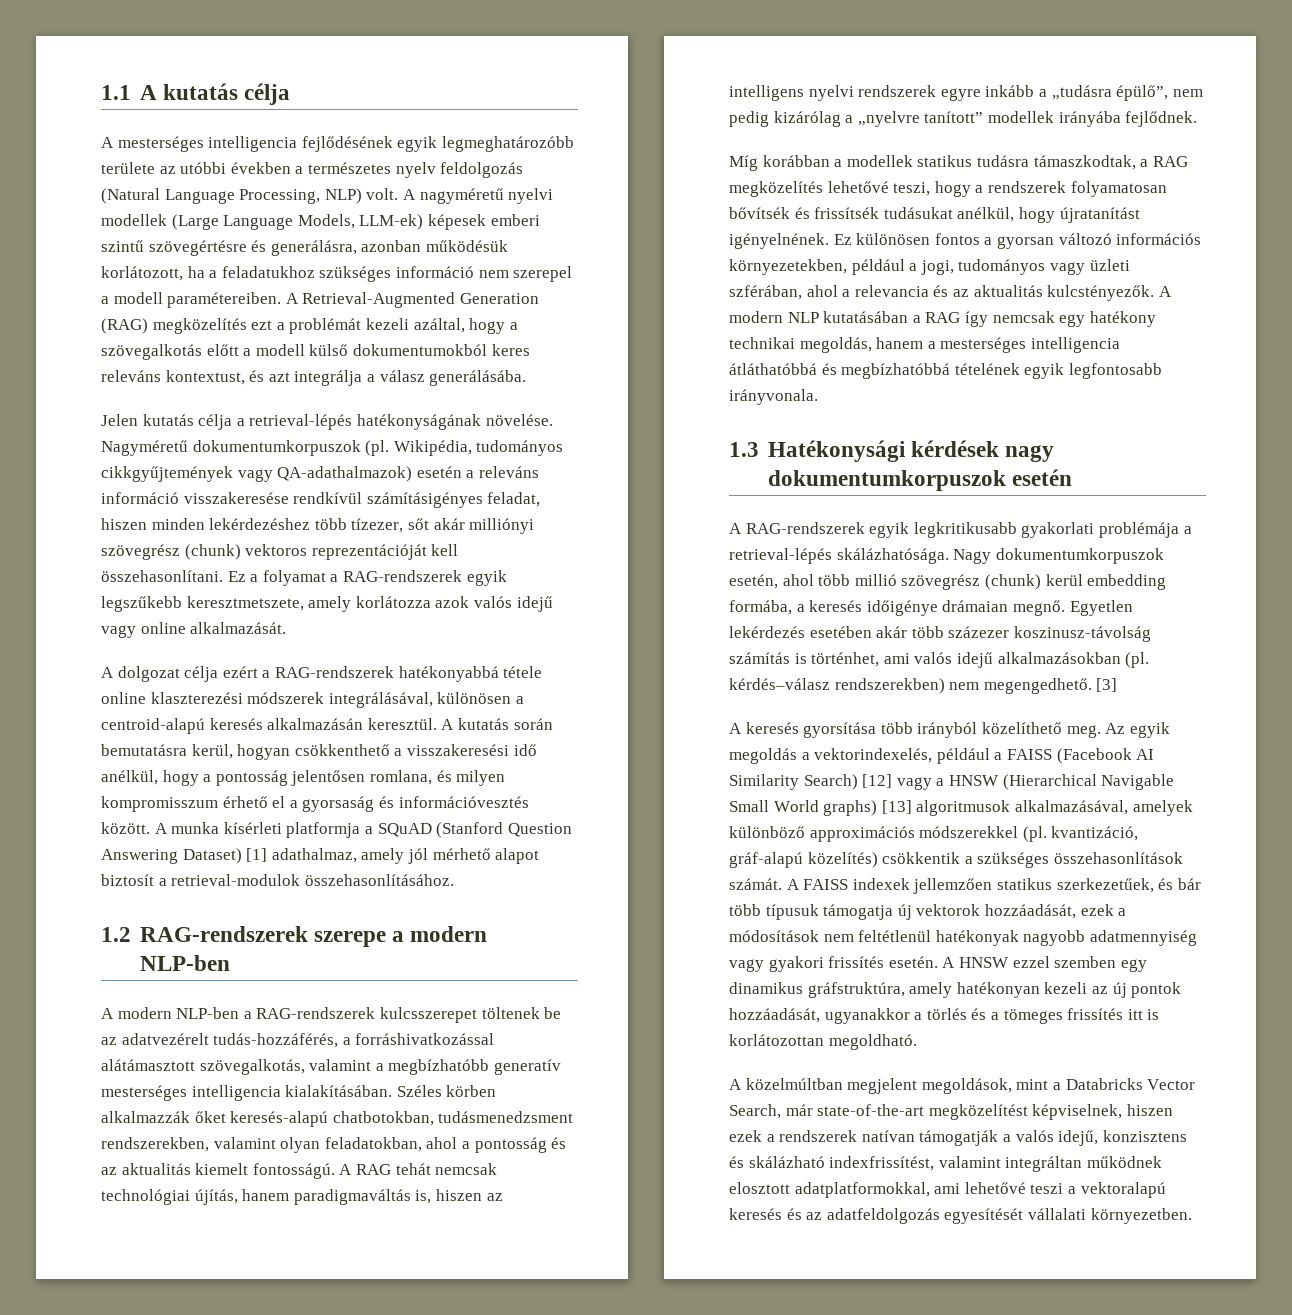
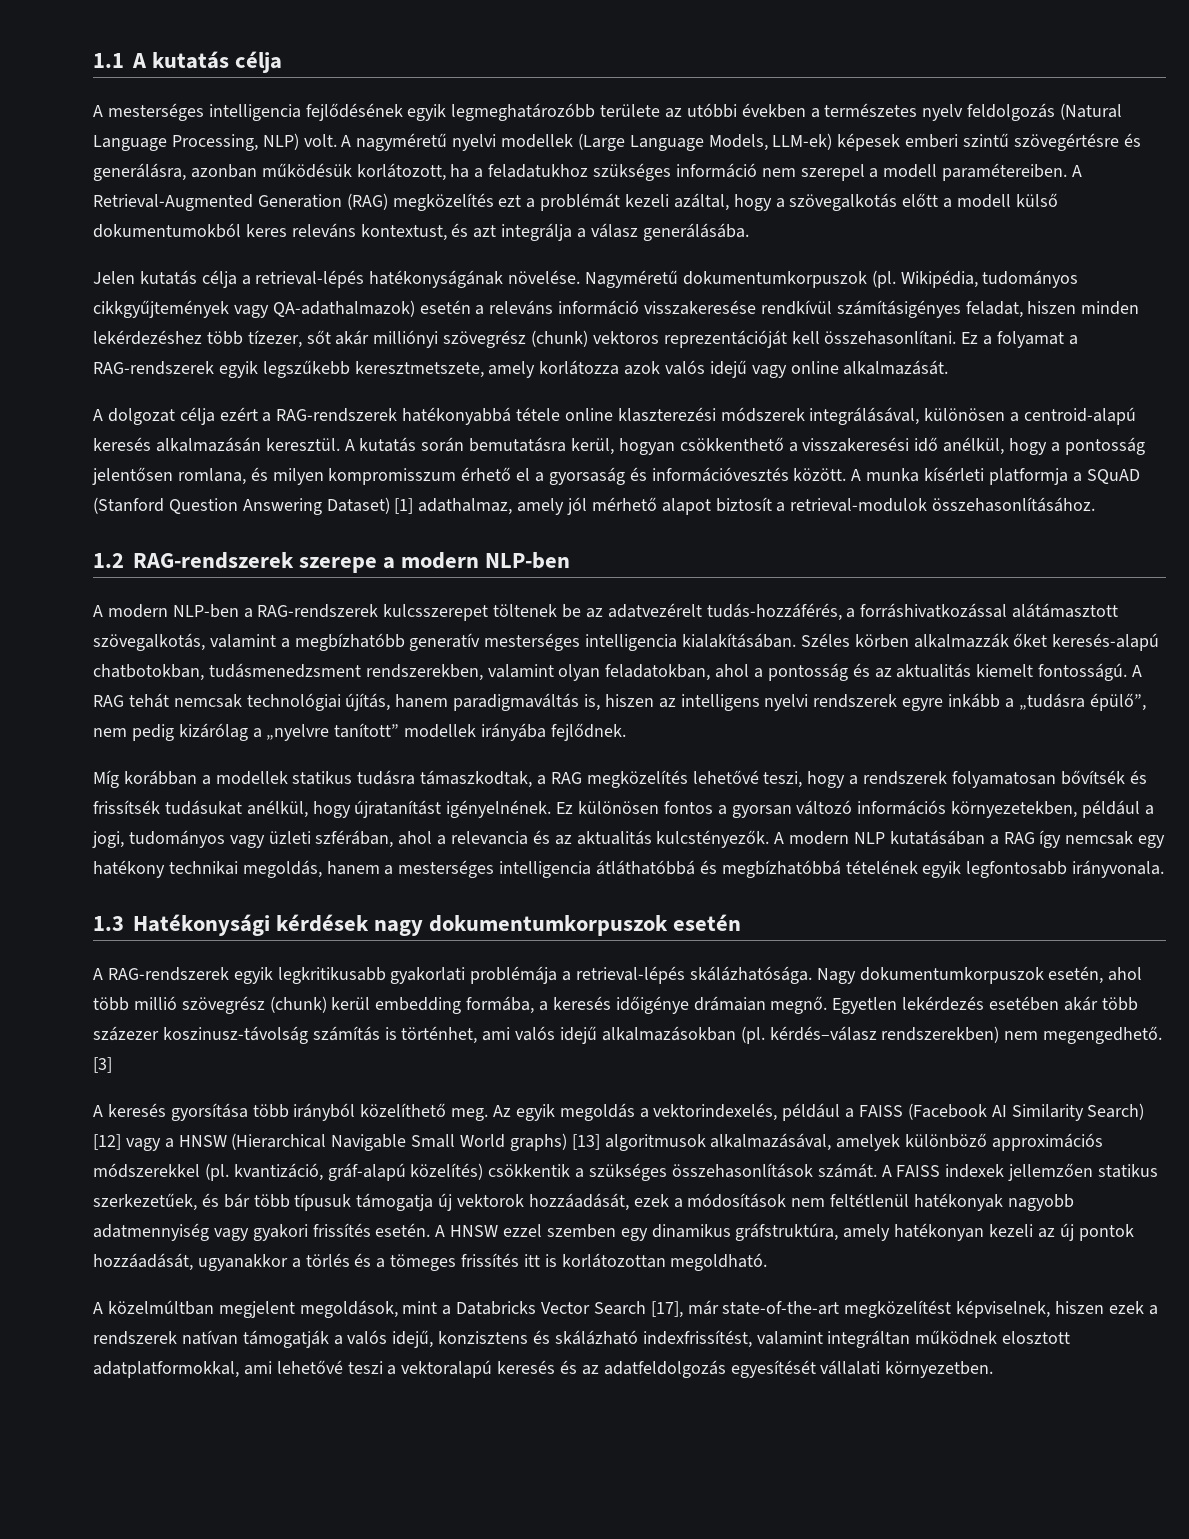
[729,1104,781,1119] Search, -> [593,1301,683,1318] Search [17],

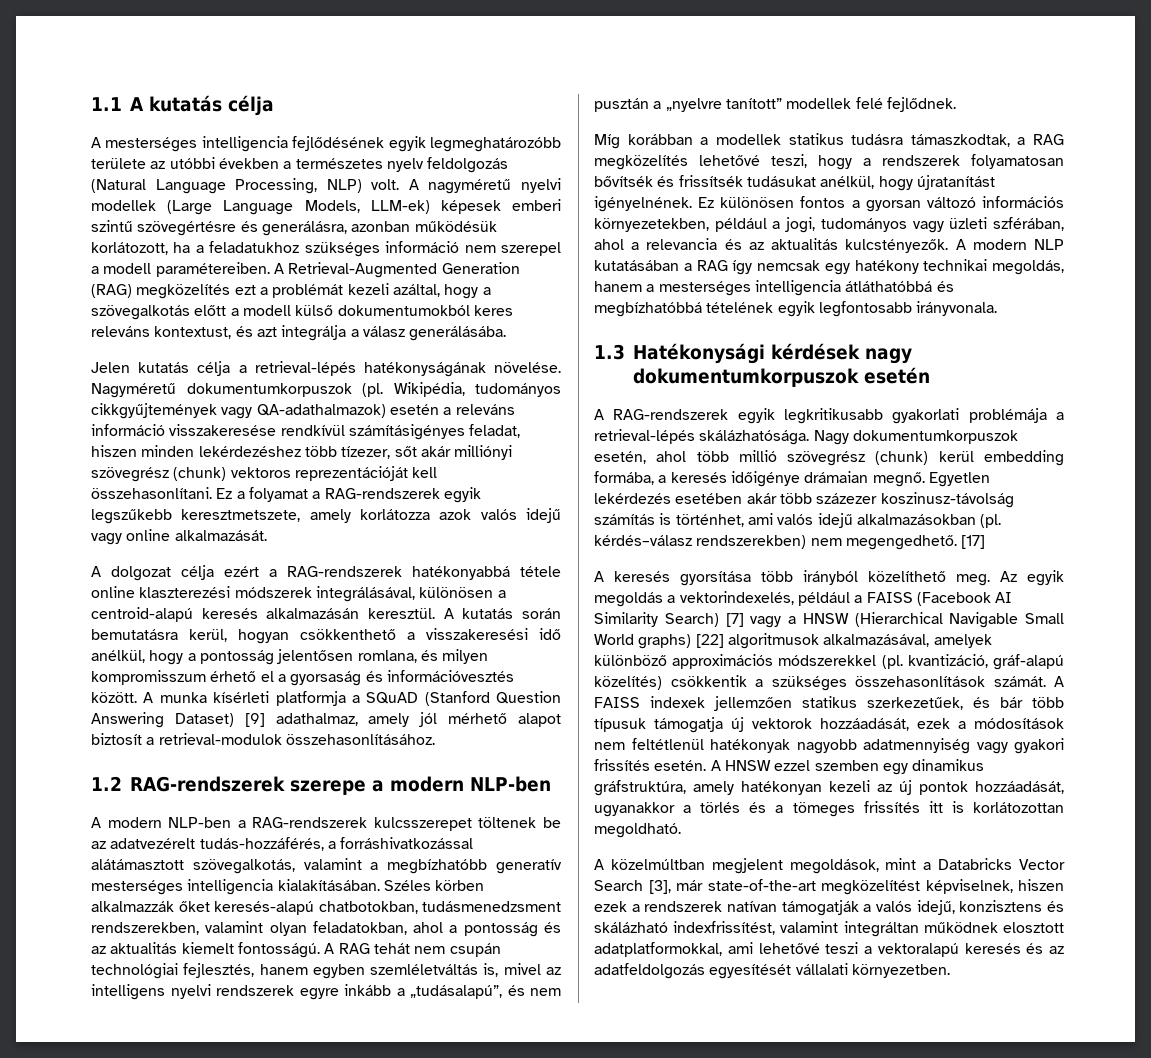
[394,498,414,514] [1] -> [244,713,265,727] [9]
[173,693,654,711] nemcsak technológiai újítás, hanem paradigmaváltás is, hiszen -> [414,943,501,957] [91,963,541,979] nem csupán technológiai fejlesztés, hanem egyben szemléletváltás is, mivel
[1018,693,1146,711] [93,723,248,741] „tudásra épülő”, nem pedig kizárólag -> [410,985,561,999] [594,98,649,112] „tudásalapú”, és nem pusztán
[481,723,547,741] irányába -> [855,97,883,109] felé
[93,1057,112,1073] [3] -> [961,535,986,549] [17]
[93,1134,121,1150] [12] -> [725,613,744,627] [7]
[571,1134,600,1150] [13] -> [695,634,724,648] [22]
[650,1301,683,1318] [17], -> [648,880,671,894] [3],

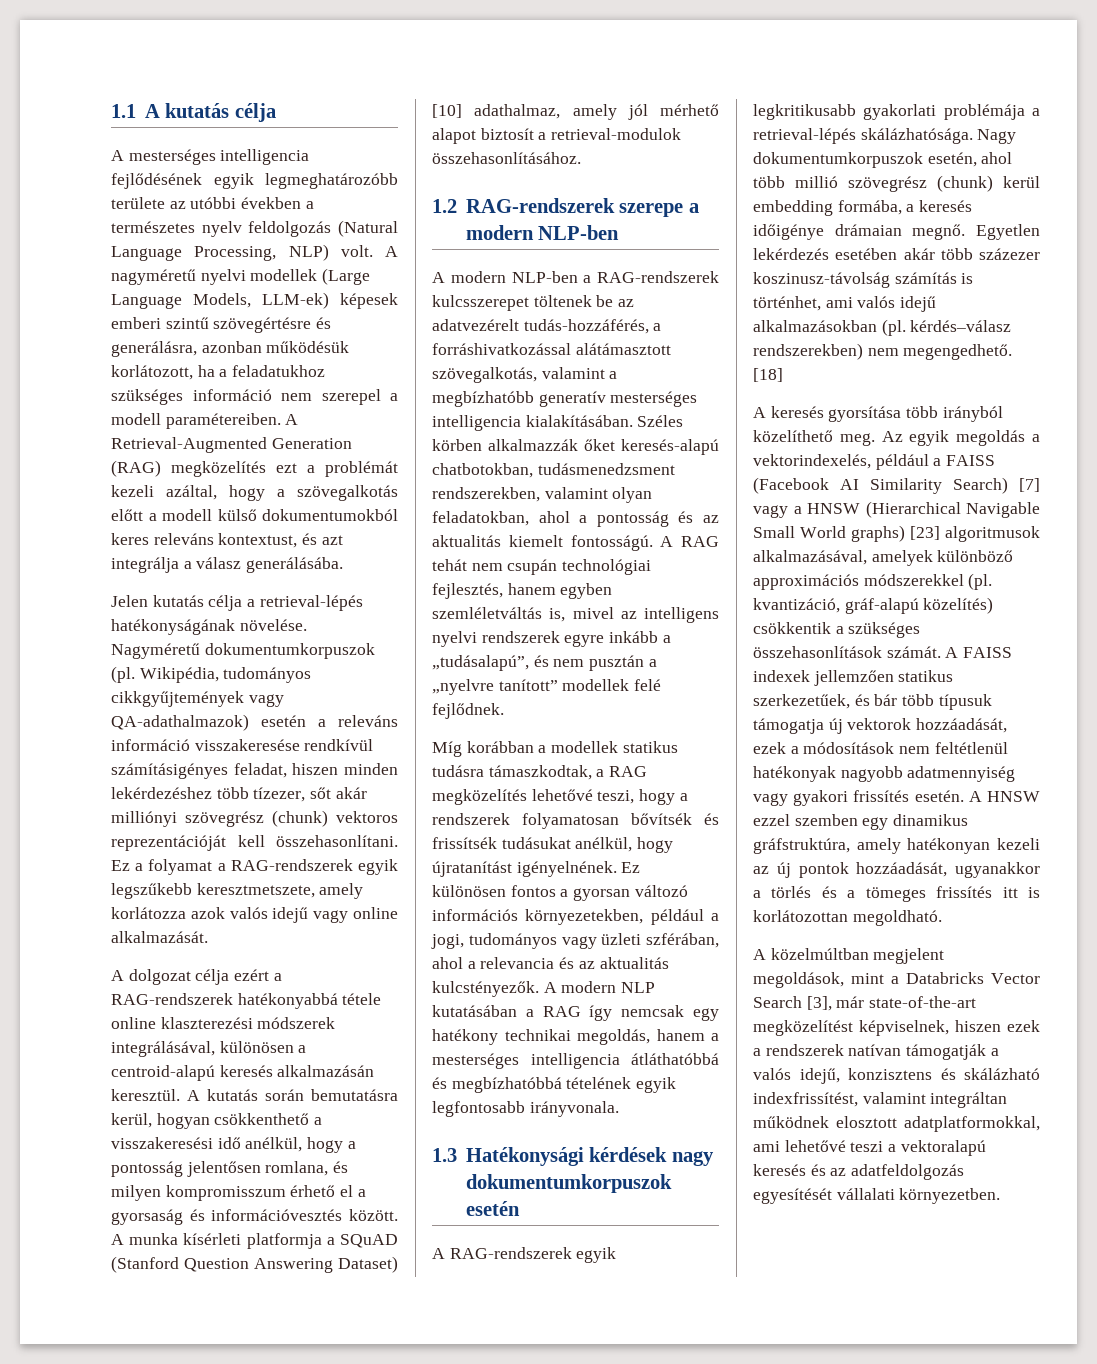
[244,713,265,727] [9] -> [432,104,462,118] [10]
[961,535,986,549] [17] -> [753,368,783,382] [18]
[695,634,724,648] [22] -> [910,526,940,540] [23]

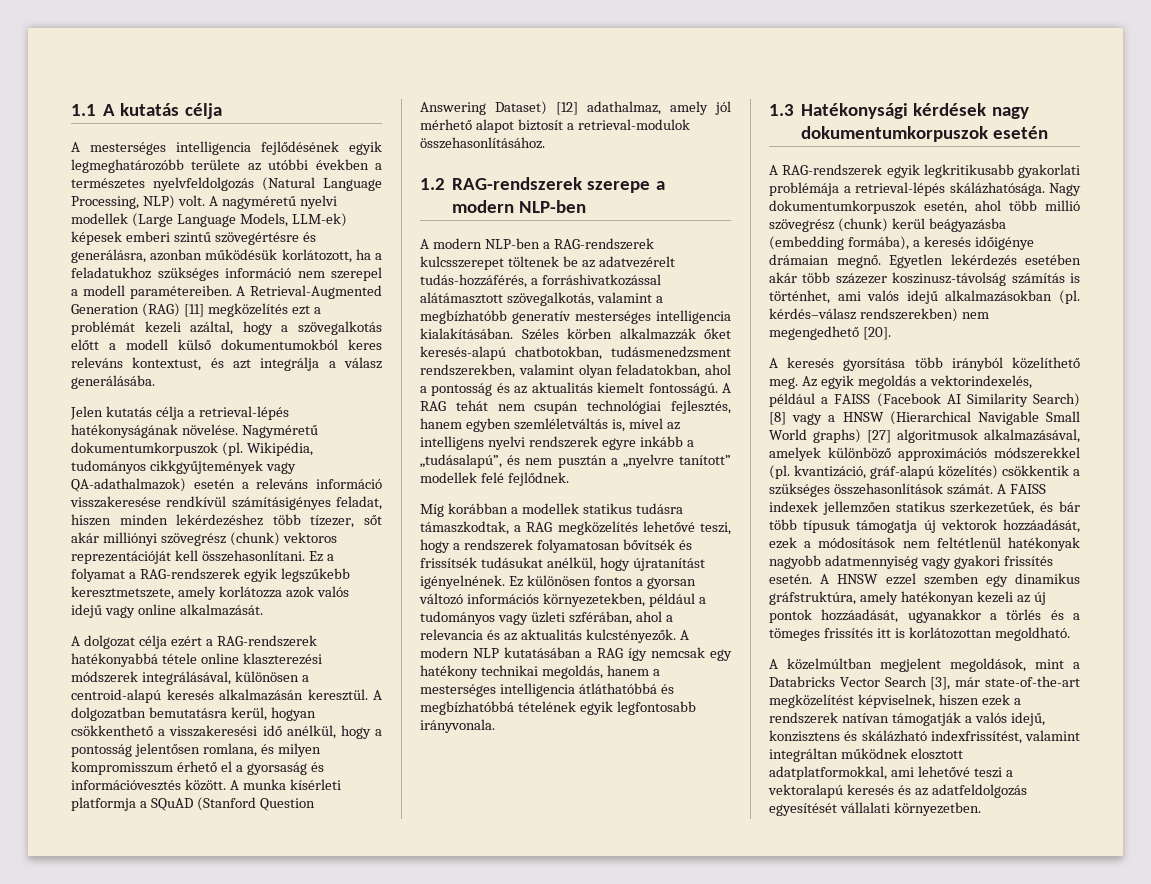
[201,221,332,237] nyelv feldolgozás -> [153,177,254,191] nyelvfeldolgozás
(161, 468) none -> [183,304,204,317] [11]
[207,1089,304,1101] kutatás során -> [71,707,146,721] dolgozatban
[432,104,462,118] [10] -> [556,102,578,115] [12]
[431,934,464,949] jogi, -> (706, 600) none
[753,200,902,216] embedding formába, -> [928,218,1006,232] [769,236,909,250] beágyazásba (embedding formába),
[903,344,1013,360] [753,368,783,382] megengedhető. [18] -> [769,326,891,340] megengedhető [20].
[1019,478,1040,492] [7] -> [769,412,786,425] [8]
[910,526,940,540] [23] -> [867,430,891,443] [27]

